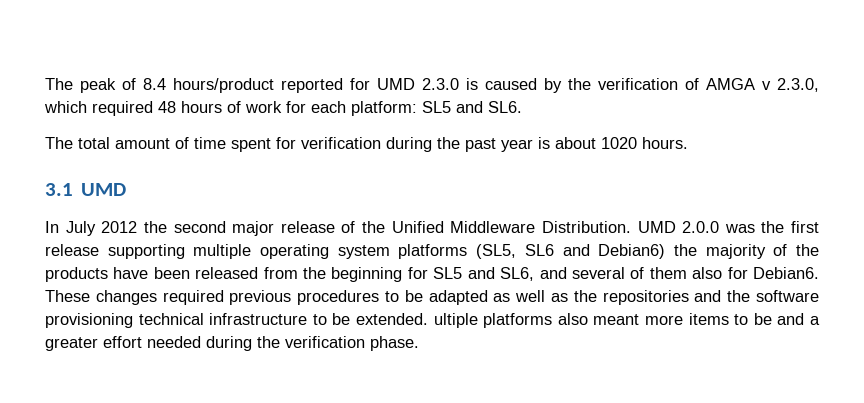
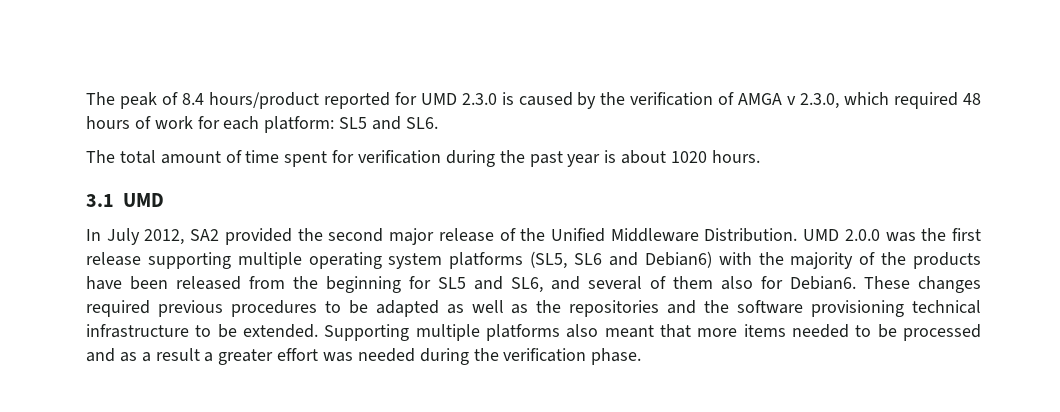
[101,221,138,233] 2012 -> [144,228,292,245] 2012, SA2 provided
(666, 251) none -> [718,252,752,265] with
[433,313,478,328] ultiple -> [324,324,480,341] Supporting multiple
(640, 319) none -> [660,324,691,338] that
[734,313,805,325] to be and -> [792,324,982,341] [86,348,200,362] needed to be processed and as a result
(142, 342) none -> [323,352,354,362] was

